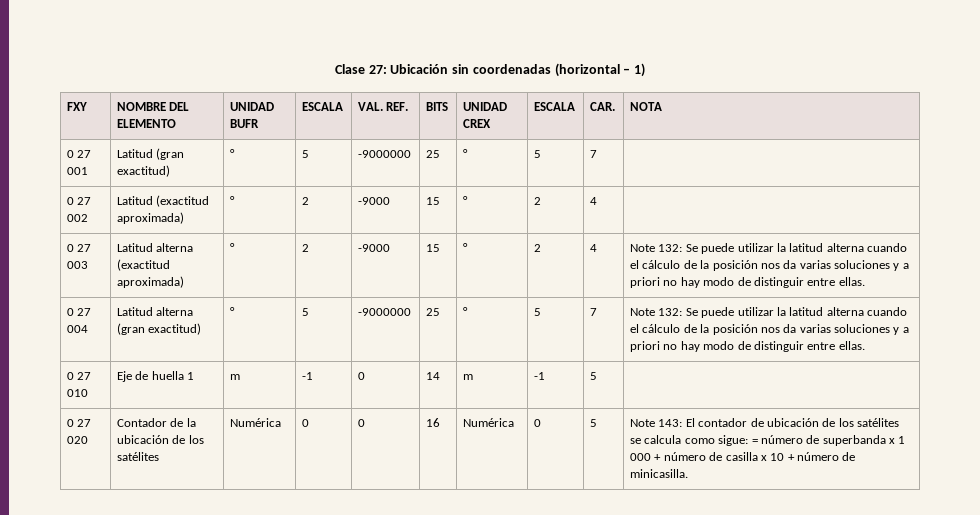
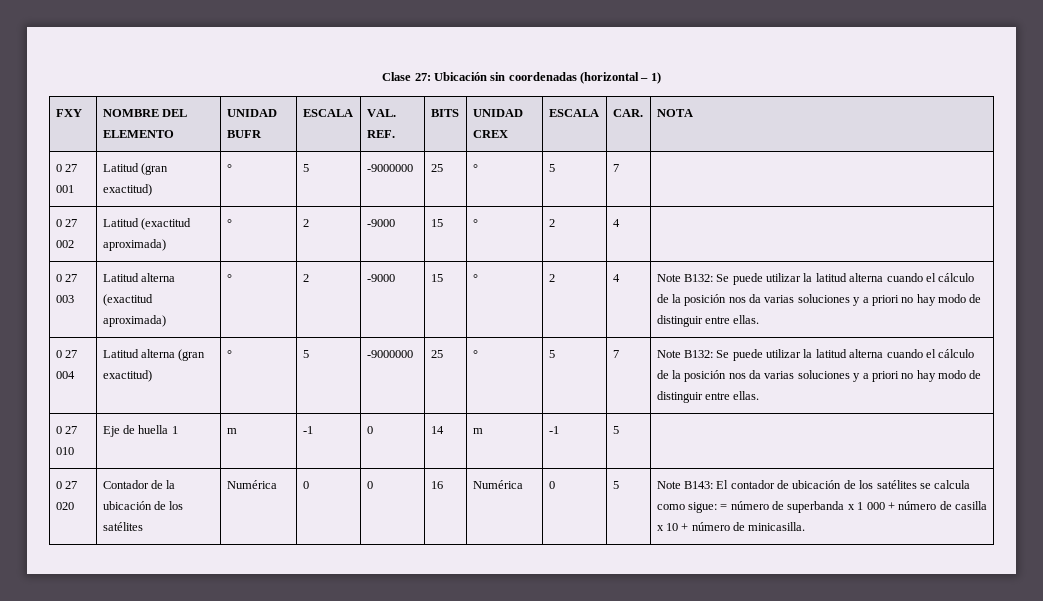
[658,244,683,252] 132: -> [683,274,713,282] B132:
[658,308,683,316] 132: -> [683,350,713,358] B132:
[658,419,683,427] 143: -> [683,481,713,489] B143:

